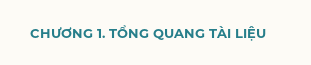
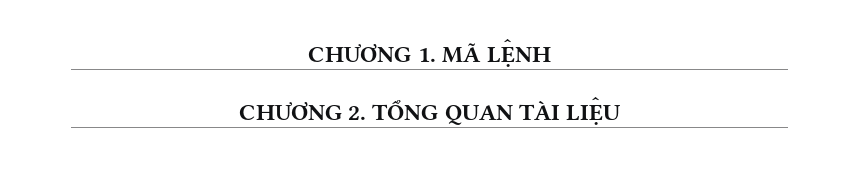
[108,25,205,40] TỔNG QUANG -> [442,38,551,67] [238,100,513,125] MÃ LỆNH // CHƯƠNG 2. TỔNG QUAN

